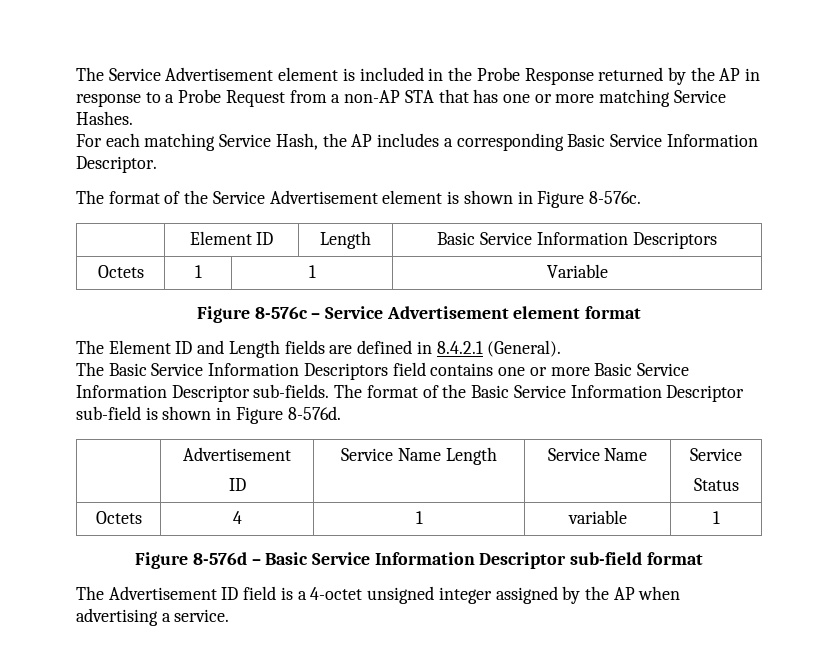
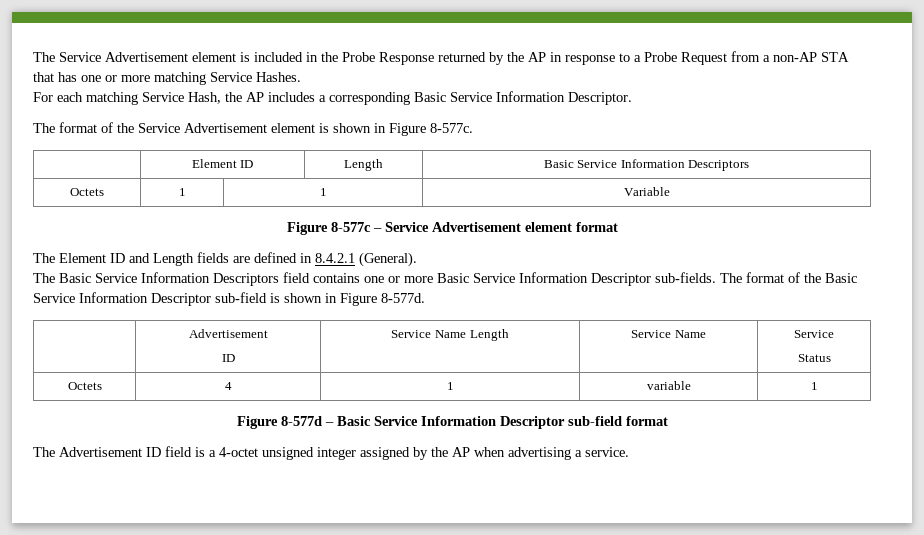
[588,191,641,204] 8-576c. -> [430,123,473,133] 8-577c.
[254,306,308,319] 8-576c -> [331,222,371,232] 8-577c
[287,406,341,420] 8-576d. -> [381,293,425,303] 8-577d.
[192,552,247,565] 8-576d -> [281,416,322,426] 8-577d

